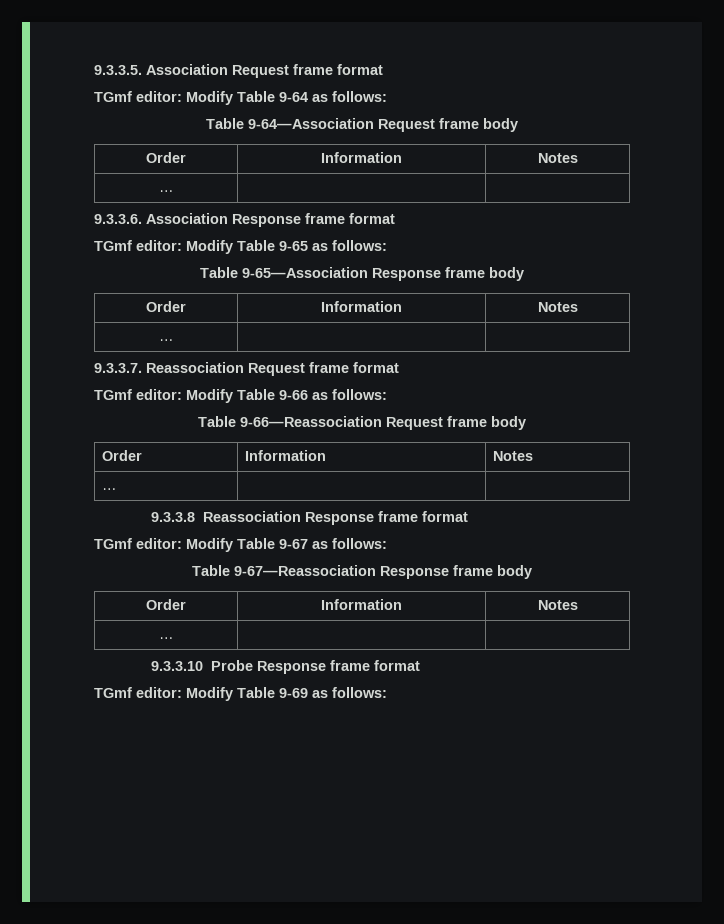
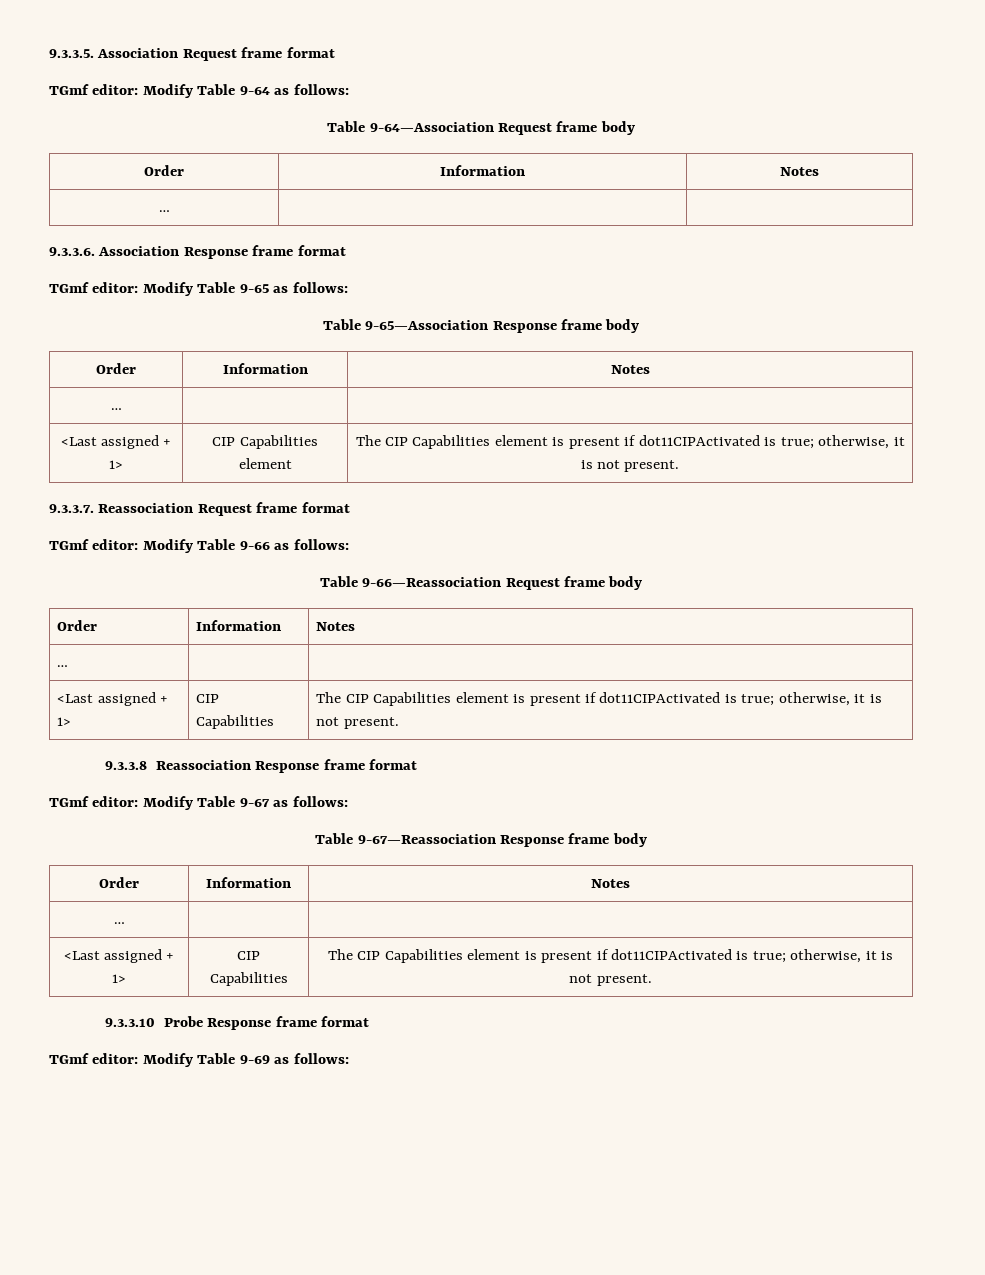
(174, 340) none -> [60,435,172,449] [109,460,123,469] [212,435,318,449] [238,458,292,469] [355,435,905,449] [580,460,680,472] // <Last assigned + 1> | CIP Capabilities element | The CIP Capabilities element is present if dot11CIPActivated is true; otherwise, it is not present.
(117, 489) none -> [57,692,169,706] [57,717,72,726] [196,694,220,703] [196,715,275,729] [316,692,882,706] [316,717,399,729] // <Last assigned + 1> | CIP Capabilities | The CIP Capabilities element is present if dot11CIPActivated is true; otherwise, it is not present.
(174, 638) none -> [63,949,175,963] [112,974,126,983] [237,951,260,960] [209,972,288,986] [327,949,894,963] [569,974,652,986] // <Last assigned + 1> | CIP Capabilities | The CIP Capabilities element is present if dot11CIPActivated is true; otherwise, it is not present.

